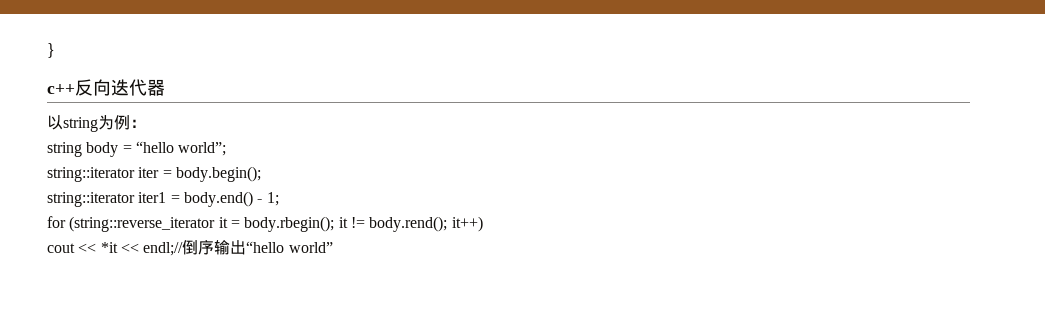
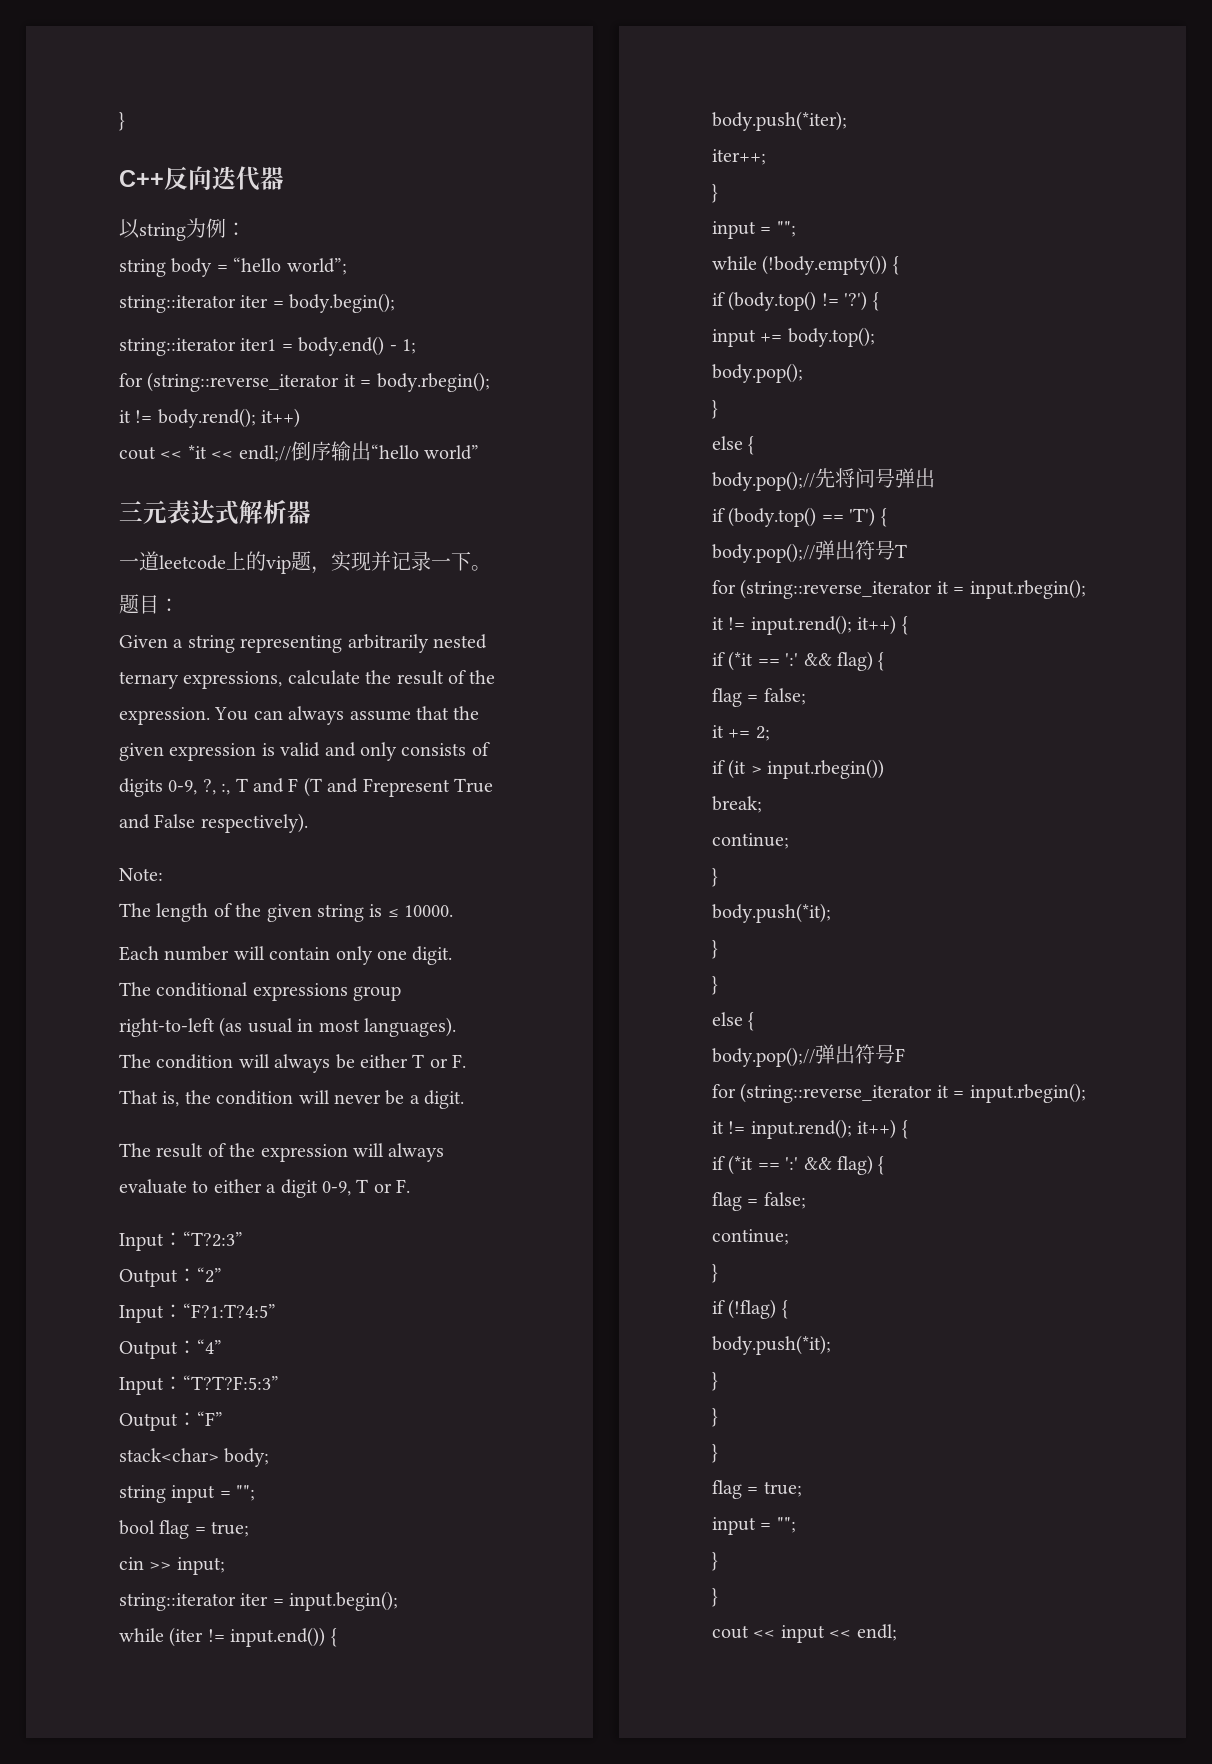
[47,43,55,58] [47,84,75,94] } // c++ -> [119,112,125,131] [119,170,164,187] } // C++
(333, 247) none -> [119,499,311,525] [119,551,491,574] [119,594,179,614] [119,634,487,653] [119,670,496,689] [119,706,480,725] [119,742,490,761] [119,777,493,797] [119,813,308,833] [119,868,163,881] [119,903,454,922] [119,946,453,965] [119,982,402,1001] [119,1017,456,1037] [119,1054,467,1073] [119,1090,465,1109] [119,1143,445,1162] [119,1179,411,1198] [119,1231,243,1251] [119,1267,222,1287] [119,1303,276,1323] [119,1339,222,1359] [119,1375,279,1395] [119,1411,223,1431] [119,1448,270,1467] [119,1485,256,1503] [119,1520,250,1539] [119,1557,225,1575] [119,1591,399,1611] [119,1627,337,1647] [712,111,847,131] [712,149,766,165] [712,184,718,203] [712,221,796,239] [712,255,899,275] [712,291,879,311] [712,327,875,347] [712,363,803,383] [712,400,718,419] [712,436,755,455] [712,468,935,491] [712,507,887,527] [712,540,907,563] [712,579,1086,599] [712,615,908,635] [712,651,885,671] [712,688,806,707] [712,725,770,741] [712,759,885,779] [712,796,762,813] [712,833,789,849] [712,868,718,887] [712,903,831,923] [712,940,718,959] [712,976,718,995] [712,1012,755,1031] [712,1044,905,1067] [712,1083,1086,1103] [712,1119,908,1139] [712,1155,885,1175] [712,1192,806,1211] [712,1229,789,1245] [712,1264,718,1283] [712,1299,788,1319] [712,1335,831,1355] [712,1372,718,1391] [712,1408,718,1427] [712,1444,718,1463] [712,1480,802,1499] [712,1517,796,1535] [712,1552,718,1571] [712,1588,718,1607] [712,1624,897,1643] // 三元表达式解析器 // 一道leetcode上的vip题，实现并记录一下。 // 题目： // Given a string representing arbitrarily nested ternary expressions, calculate the result of the expression. You can always assume that the given expression is valid and only consists of digits 0-9, ?, :, T and F (T and Frepresent True and False respectively). // Note: // The length of the given string is ≤ 10000. // Each number will contain only one digit. // The conditional expressions group right-to-left (as usual in most languages). // The condition will always be either T or F. That is, the condition will never be a digit. // The result of the expression will always evaluate to either a digit 0-9, T or F. // Input：“T?2:3” // Output：“2” // Input：“F?1:T?4:5” // Output：“4” // Input：“T?T?F:5:3” // Output：“F” // stack<char> body; // string input = ""; // bool flag = true; // cin >> input; // string::iterator iter = input.begin(); // while (iter != input.end()) { // body.push(*iter); // iter++; // } // input = ""; // while (!body.empty()) { // if (body.top() != '?') { // input += body.top(); // body.pop(); // } // else { // body.pop();//先将问号弹出 // if (body.top() == 'T') { // body.pop();//弹出符号T // for (string::reverse_iterator it = input.rbegin(); it != input.rend(); it++) { // if (*it == ':' && flag) { // flag = false; // it += 2; // if (it > input.rbegin()) // break; // continue; // } // body.push(*it); // } // } // else { // body.pop();//弹出符号F // for (string::reverse_iterator it = input.rbegin(); it != input.rend(); it++) { // if (*it == ':' && flag) { // flag = false; // continue; // } // if (!flag) { // body.push(*it); // } // } // } // flag = true; // input = ""; // } // } // cout << input << endl;

